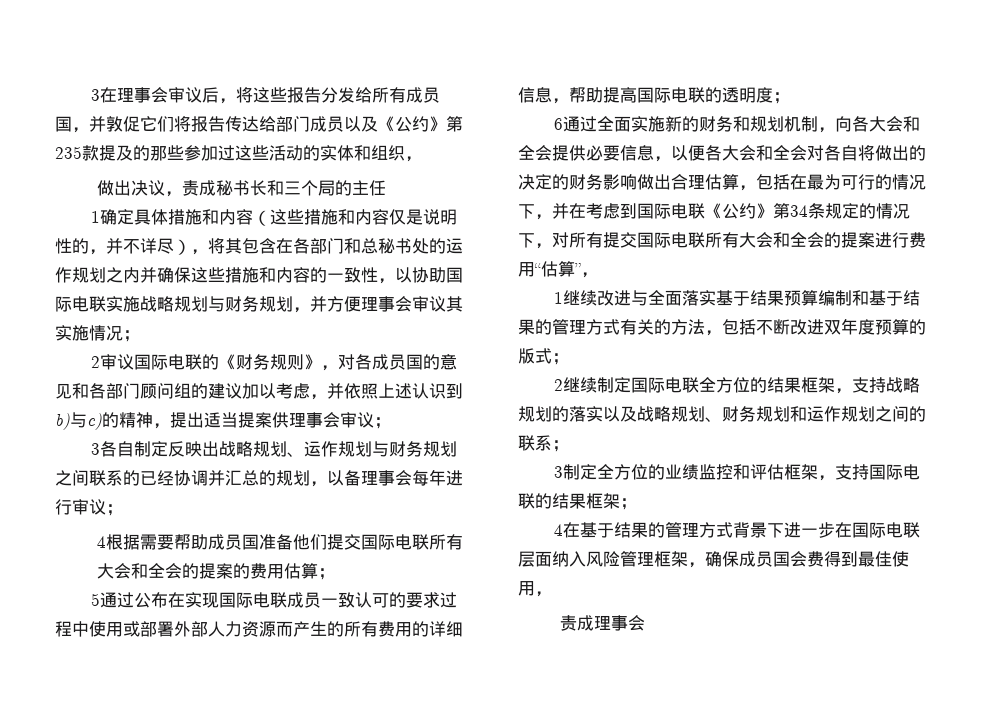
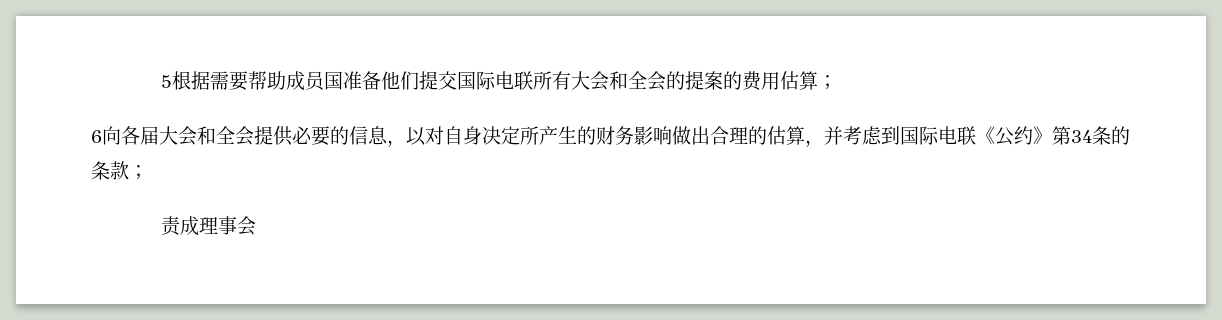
[91,87,441,104] [55,116,463,133] [55,145,422,162] [96,180,386,197] [91,209,458,226] [55,238,463,255] [55,267,463,284] [55,296,463,313] [55,325,140,342] [91,354,458,371] [55,383,463,400] [55,412,391,430] [91,441,458,457] [55,469,463,487] [55,499,123,516] [96,536,106,548] 3在理事会审议后，将这些报告分发给所有成员国，并敦促它们将报告传达给部门成员以及《公约》第235款提及的那些参加过这些活动的实体和组织， // 做出决议，责成秘书长和三个局的主任 // 1确定具体措施和内容（这些措施和内容仅是说明性的，并不详尽），将其包含在各部门和总秘书处的运作规划之内并确保这些措施和内容的一致性，以协助国际电联实施战略规划与财务规划，并方便理事会审议其实施情况； // 2审议国际电联的《财务规则》，对各成员国的意见和各部门顾问组的建议加以考虑，并依照上述认识到b)与c)的精神，提出适当提案供理事会审议； // 3各自制定反映出战略规划、运作规划与财务规划之间联系的已经协调并汇总的规划，以备理事会每年进行审议； // 4 -> [160,75,172,88] 5
[91,592,458,608] [55,621,463,637] [518,87,790,104] [554,116,870,133] 5通过公布在实现国际电联成员一致认可的要求过程中使用或部署外部人力资源而产生的所有费用的详细信息，帮助提高国际电联的透明度； // 6通过全面实施新的财务和规划机制，向各 -> [91,126,159,145] 6向各届
(620, 153) none -> [330,126,349,145] 的
[688,145,926,161] [518,174,552,190] 便各大会和全会对各自将做出的决定 -> [425,126,577,145] 对自身决定所产生
[705,174,926,191] [518,203,586,220] 估算，包括在最为可行的情况下，并在 -> [748,126,843,147] 的估算，并
[825,203,910,219] [518,232,926,249] [518,261,598,278] [554,290,921,306] [518,318,926,336] [518,348,569,365] [554,377,921,394] [518,406,926,422] [518,435,569,452] [554,464,921,481] [518,493,637,510] [554,522,921,538] [518,551,909,568] [518,581,552,597] 规定的情况下，对所有提交国际电联所有大会和全会的提案进行费用“估算”， // 1继续改进与全面落实基于结果预算编制和基于结果的管理方式有关的方法，包括不断改进双年度预算的版式； // 2继续制定国际电联全方位的结果框架，支持战略规划的落实以及战略规划、财务规划和运作规划之间的联系； // 3制定全方位的业绩监控和评估框架，支持国际电联的结果框架； // 4在基于结果的管理方式背景下进一步在国际电联层面纳入风险管理框架，确保成员国会费得到最佳使用， -> [1111,126,1130,145] [91,161,148,180] 的条款；

